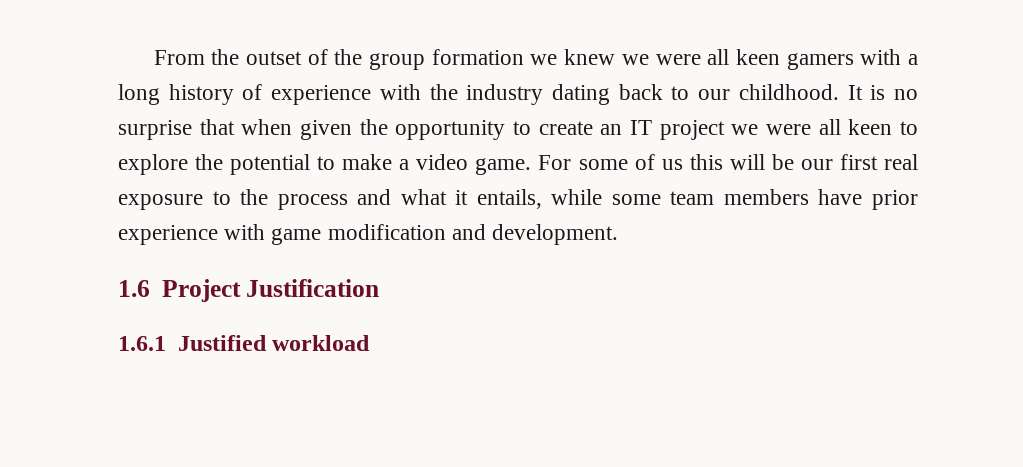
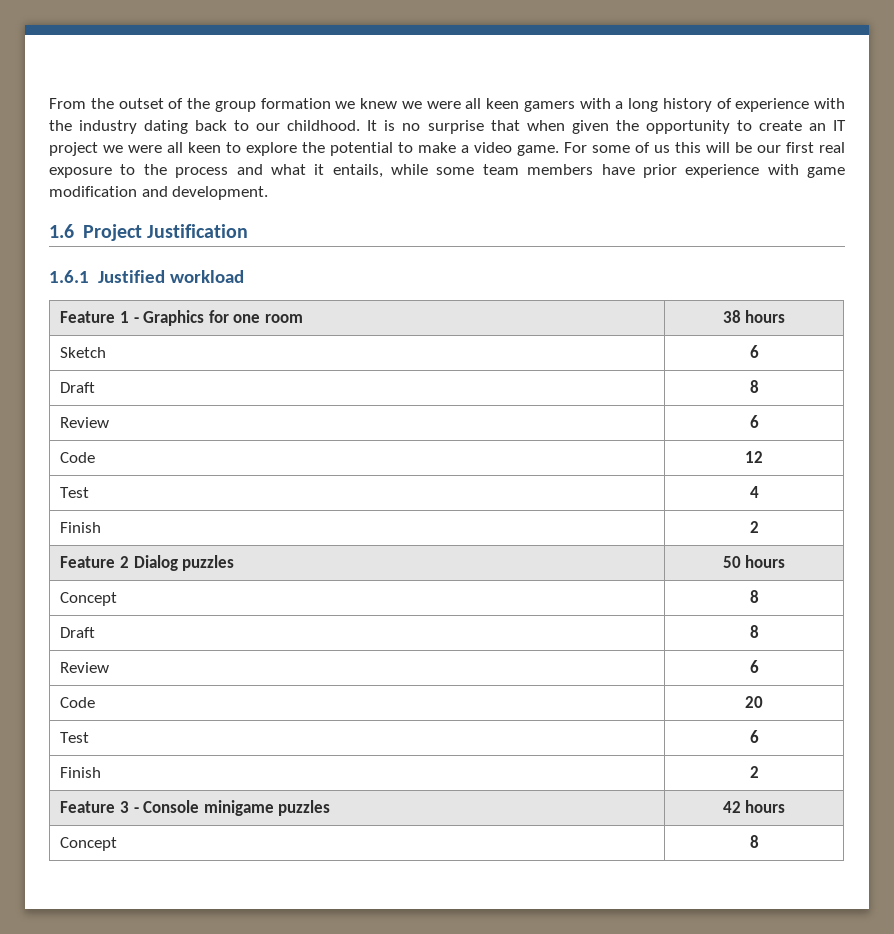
(370, 343) none -> [60,310,303,326] [722,310,786,323] [60,347,107,358] [749,345,759,358] [60,382,96,393] [749,380,759,393] [60,417,110,428] [749,415,759,428] [60,452,96,463] [745,451,763,463] [60,487,90,498] [749,486,759,498] [60,522,102,533] [749,521,759,533] [60,555,235,571] [722,555,786,568] [60,592,118,606] [749,590,759,603] [60,627,96,638] [749,625,759,638] [60,662,110,673] [749,660,759,673] [60,697,96,708] [745,696,763,708] [60,732,90,743] [749,730,759,743] [60,767,102,778] [749,766,759,778] [60,800,331,816] [722,800,786,813] [60,837,118,851] [749,835,759,848] // Feature 1 - Graphics for one room | 38 hours // Sketch | 6 // Draft | 8 // Review | 6 // Code | 12 // Test | 4 // Finish | 2 // Feature 2 Dialog puzzles | 50 hours // Concept | 8 // Draft | 8 // Review | 6 // Code | 20 // Test | 6 // Finish | 2 // Feature 3 - Console minigame puzzles | 42 hours // Concept | 8

